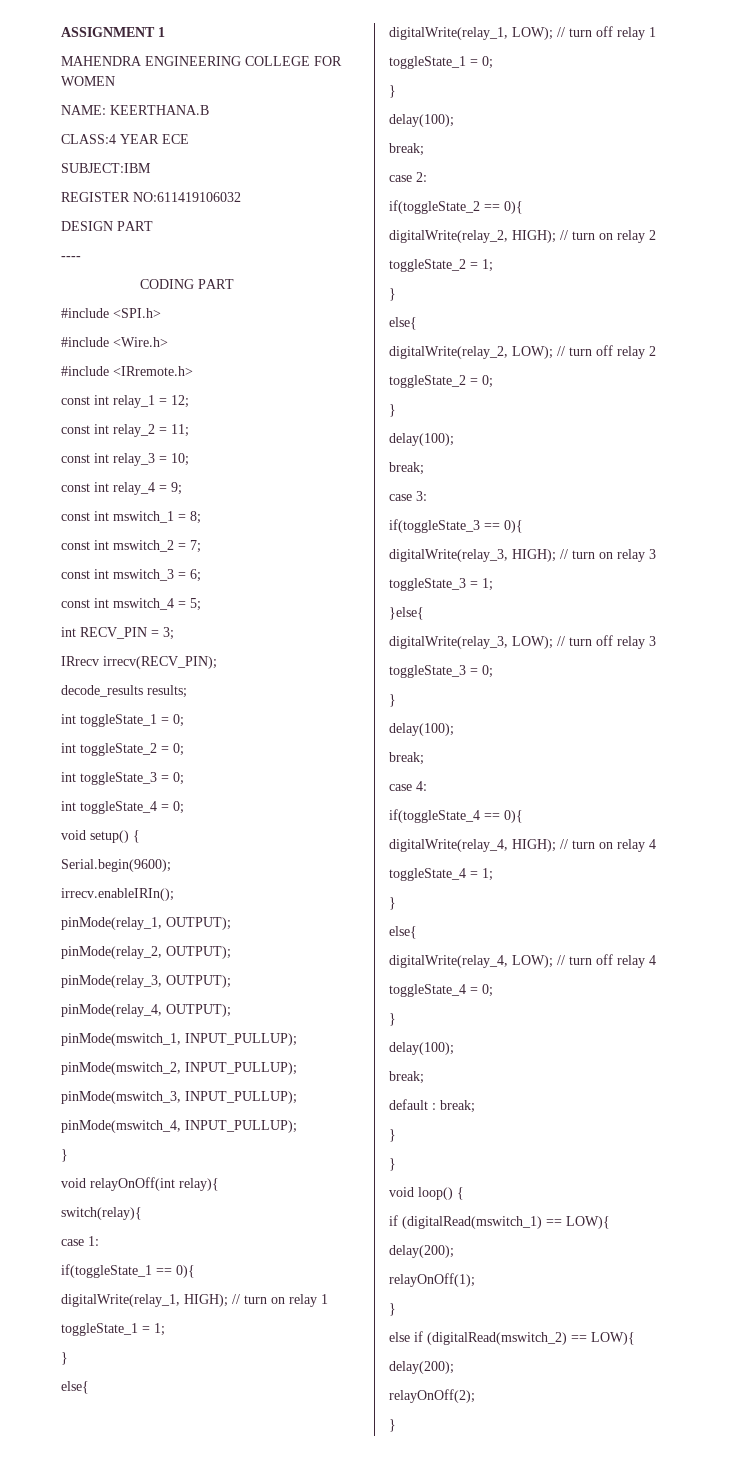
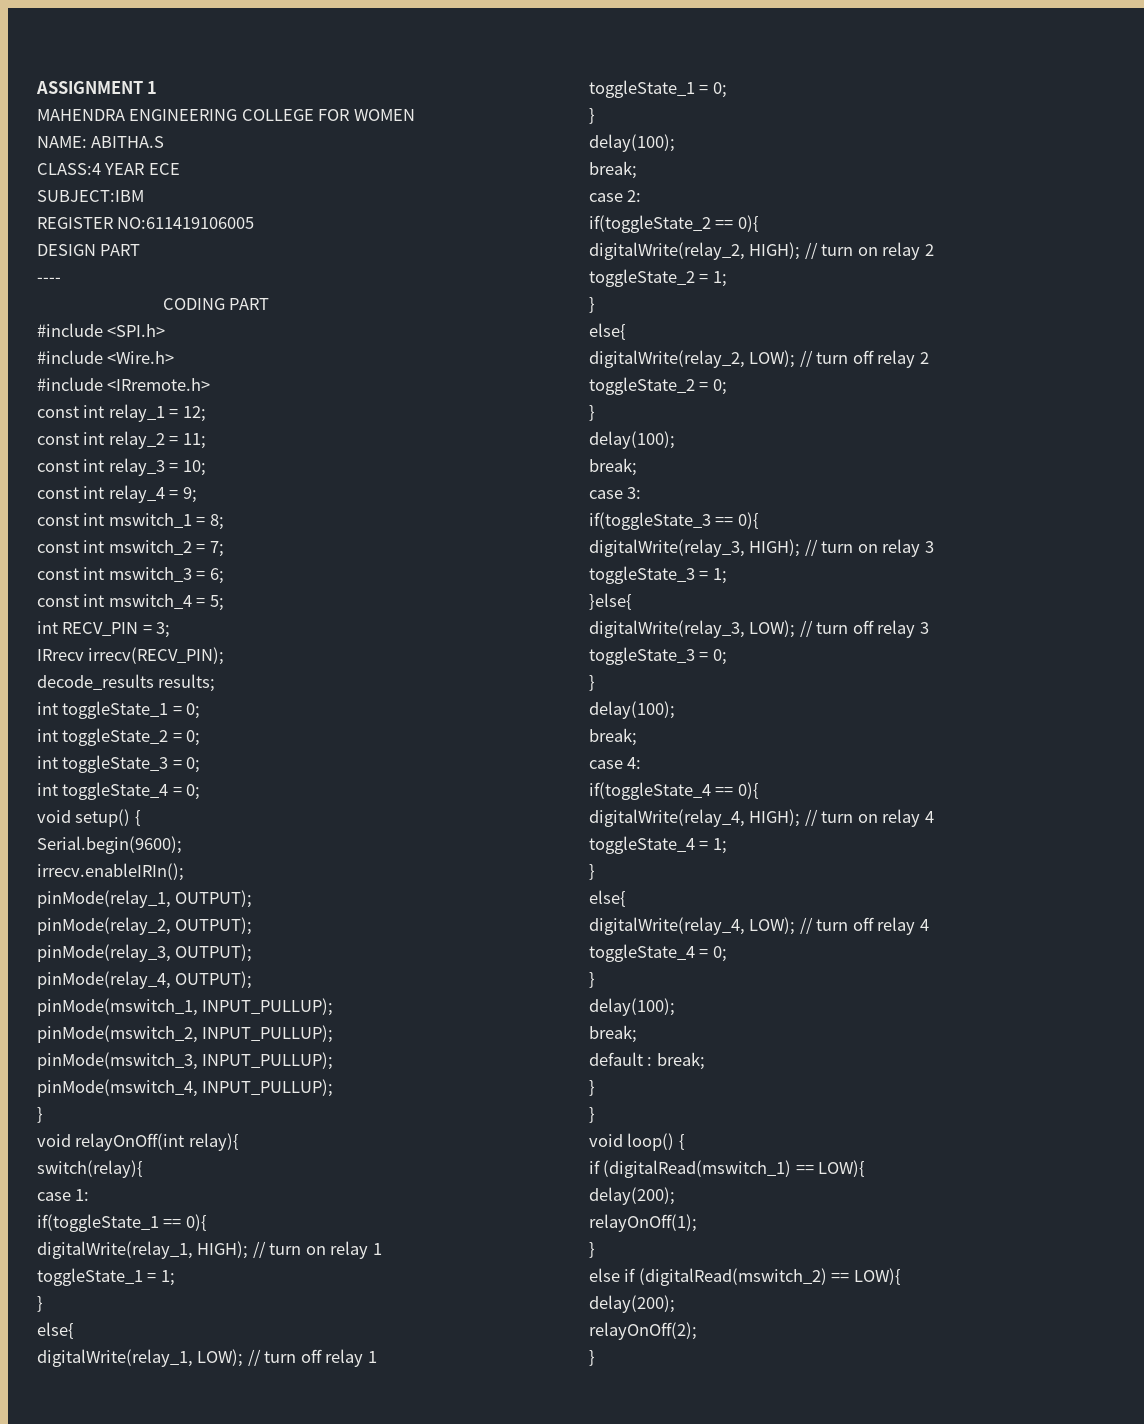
[110,105,209,115] KEERTHANA.B -> [91,136,165,148] ABITHA.S
[133,192,241,202] NO:611419106032 -> [117,217,255,229] NO:611419106005

